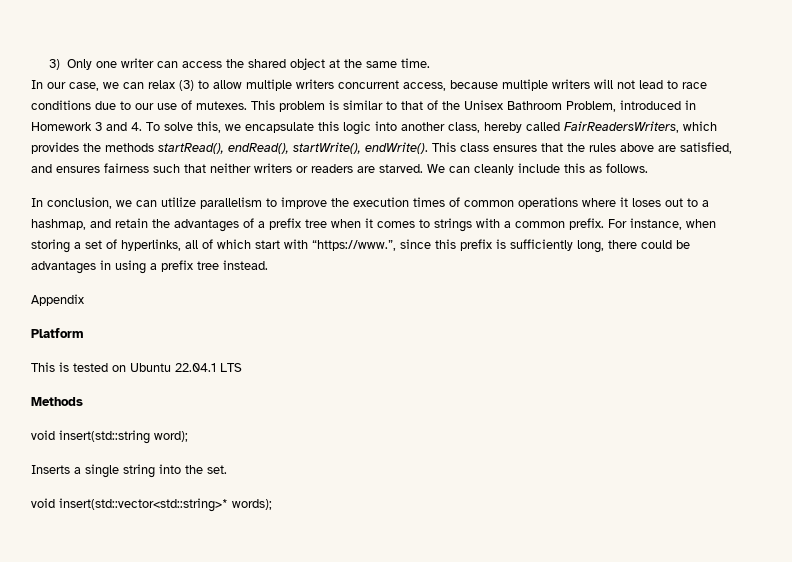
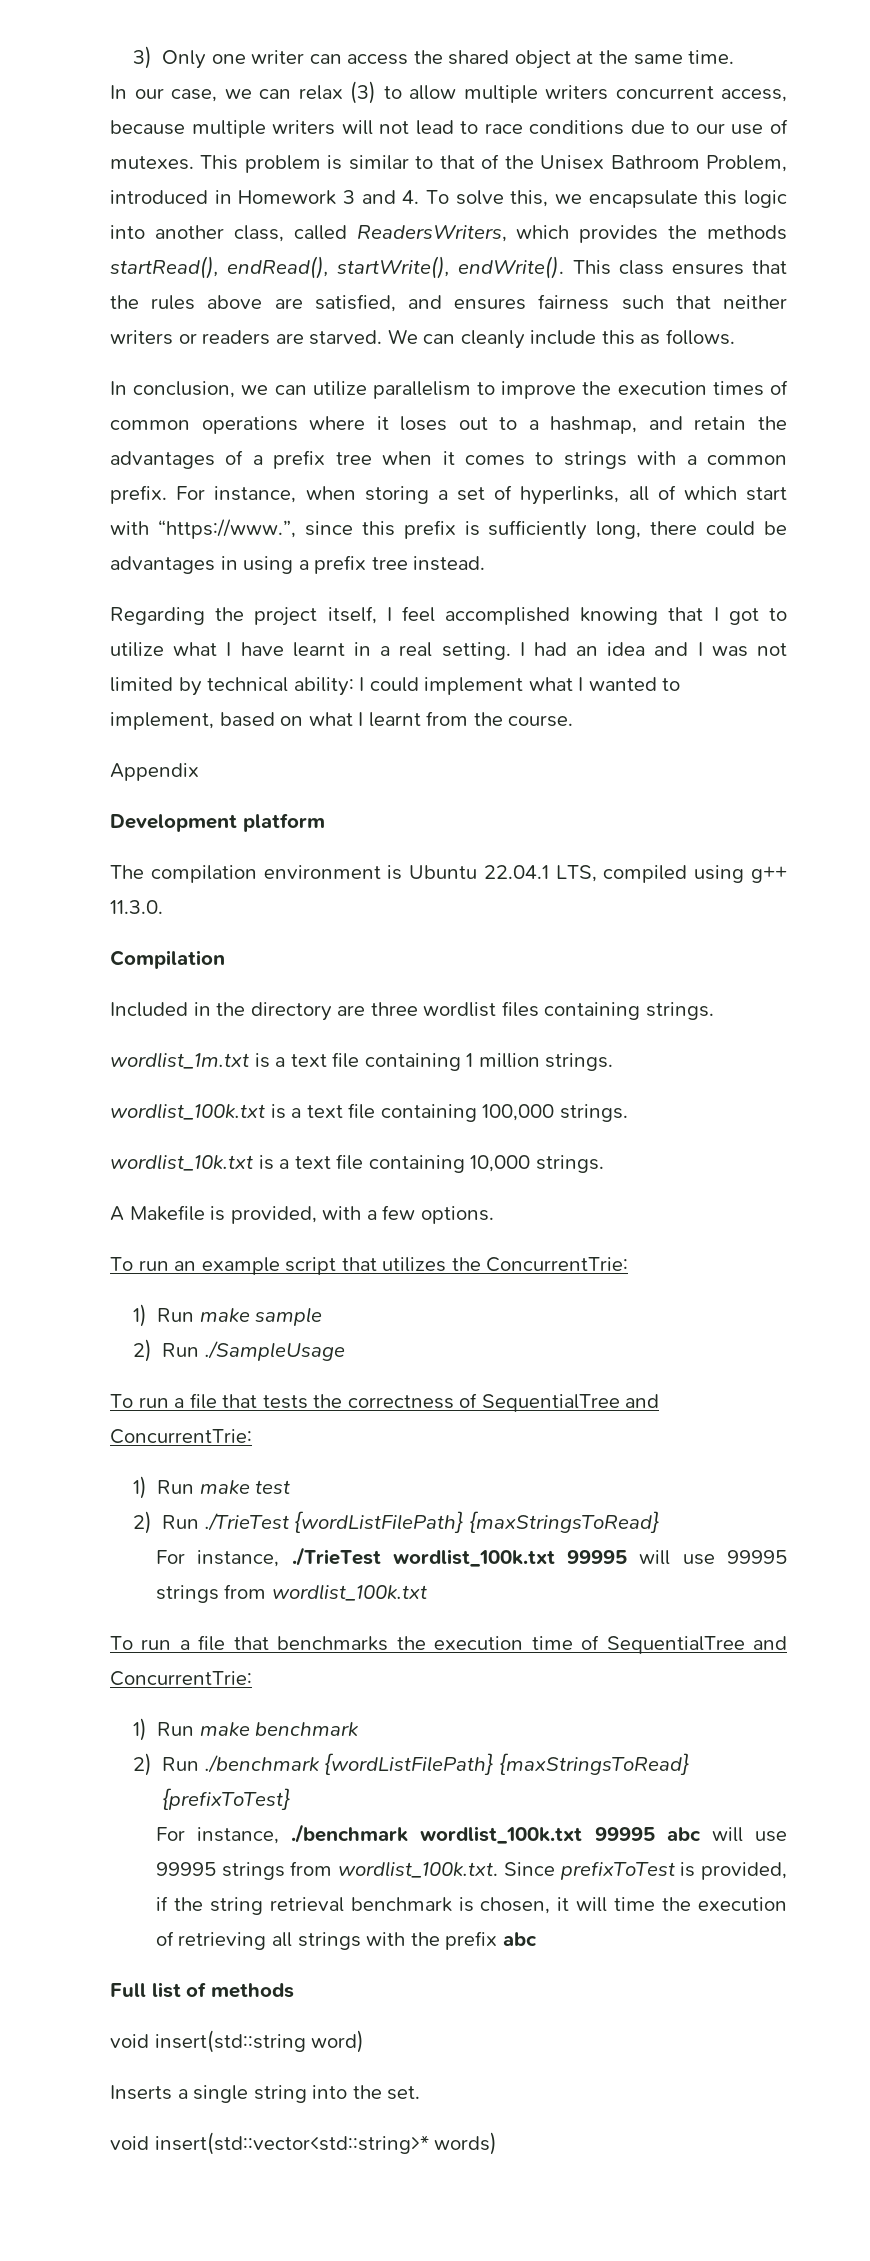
[484,121,679,133] hereby called FairReadersWriters, -> [293,225,507,242] called ReadersWriters,
[31,294,84,306] [31,328,84,338] [31,362,242,372] [31,397,83,406] Appendix // Platform // This is tested on Ubuntu 22.04.1 LTS // Methods -> [110,606,787,626] [110,642,787,660] [110,677,681,696] [110,711,574,730] [110,763,199,781] [110,813,325,832] [110,865,787,883] [110,900,163,914] [110,950,225,969] [110,1001,714,1021] [110,1052,614,1071] [110,1103,628,1122] [110,1154,604,1173] [110,1205,494,1224] [110,1257,629,1275] [132,1304,323,1327] [132,1339,345,1362] [110,1393,660,1412] [110,1429,252,1444] [132,1476,291,1499] [132,1511,659,1534] [155,1547,787,1567] [155,1584,427,1603] [110,1635,787,1654] [110,1671,252,1686] [132,1718,360,1741] [132,1753,689,1776] [162,1788,291,1810] [155,1824,788,1844] [155,1861,787,1880] [155,1896,787,1915] [155,1931,537,1950] [110,1982,294,1998] Regarding the project itself, I feel accomplished knowing that I got to utilize what I have learnt in a real setting. I had an idea and I was not limited by technical ability: I could implement what I wanted to implement, based on what I learnt from the course. // Appendix // Development platform // The compilation environment is Ubuntu 22.04.1 LTS, compiled using g++ 11.3.0. // Compilation // Included in the directory are three wordlist files containing strings. // wordlist_1m.txt is a text file containing 1 million strings. // wordlist_100k.txt is a text file containing 100,000 strings. // wordlist_10k.txt is a text file containing 10,000 strings. // A Makefile is provided, with a few options. // To run an example script that utilizes the ConcurrentTrie: // 1) Run make sample // 2) Run ./SampleUsage // To run a file that tests the correctness of SequentialTree and ConcurrentTrie: // 1) Run make test // 2) Run ./TrieTest {wordListFilePath} {maxStringsToRead} // For instance, ./TrieTest wordlist_100k.txt 99995 will use 99995 strings from wordlist_100k.txt // To run a file that benchmarks the execution time of SequentialTree and ConcurrentTrie: // 1) Run make benchmark // 2) Run ./benchmark {wordListFilePath} {maxStringsToRead} {prefixToTest} // For instance, ./benchmark wordlist_100k.txt 99995 abc will use 99995 strings from wordlist_100k.txt. Since prefixToTest is provided, if the string retrieval benchmark is chosen, it will time the execution of retrieving all strings with the prefix abc // Full list of methods
[154,431,188,442] word); -> [311,2030,365,2053] word)
[232,499,272,510] words); -> [434,2132,498,2155] words)

